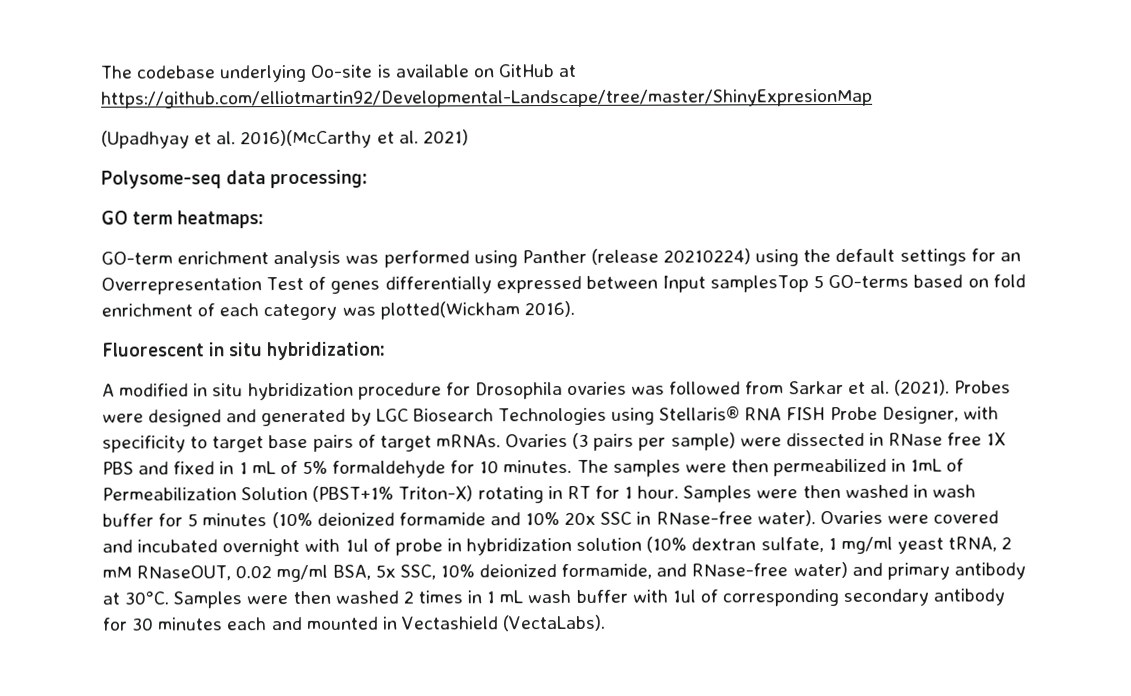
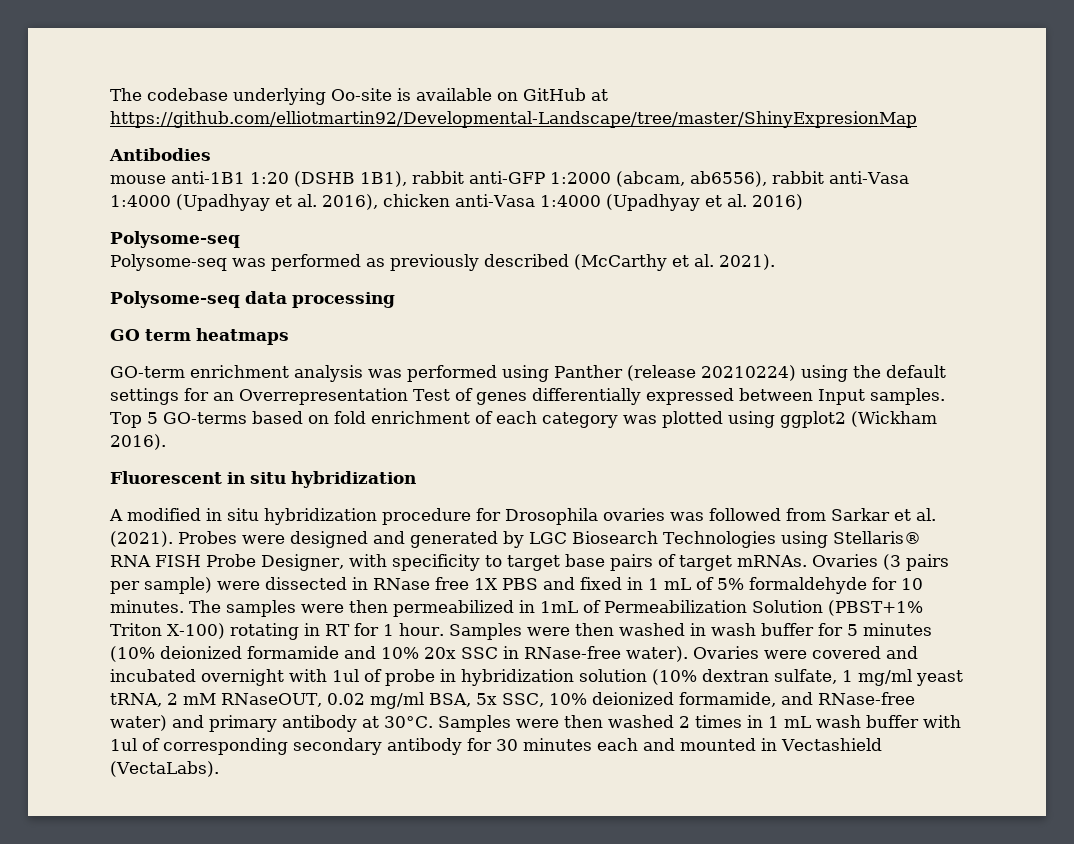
[101,129,469,149] (Upadhyay et al. 2016)(McCarthy et al. 2021) -> [109,148,211,161] [110,171,909,187] [110,194,803,211] [110,231,240,248] [110,254,775,271] Antibodies // mouse anti-1B1 1:20 (DSHB 1B1), rabbit anti-GFP 1:2000 (abcam, ab6556), rabbit anti-Vasa 1:4000 (Upadhyay et al. 2016), chicken anti-Vasa 1:4000 (Upadhyay et al. 2016) // Polysome-seq // Polysome-seq was performed as previously described (McCarthy et al. 2021).
[270,169,369,189] processing: -> [292,292,395,308] processing
[177,210,265,229] heatmaps: -> [196,328,289,345] heatmaps
[710,275,810,293] samplesTop -> [869,388,945,405] [110,412,142,428] samples. Top
[379,301,520,320] plotted(Wickham -> [661,411,937,428] plotted using ggplot2 (Wickham
[266,341,387,361] hybridization: -> [291,471,416,488] hybridization
[398,485,474,502] Triton-X) -> [110,623,225,639] Triton X-100)

